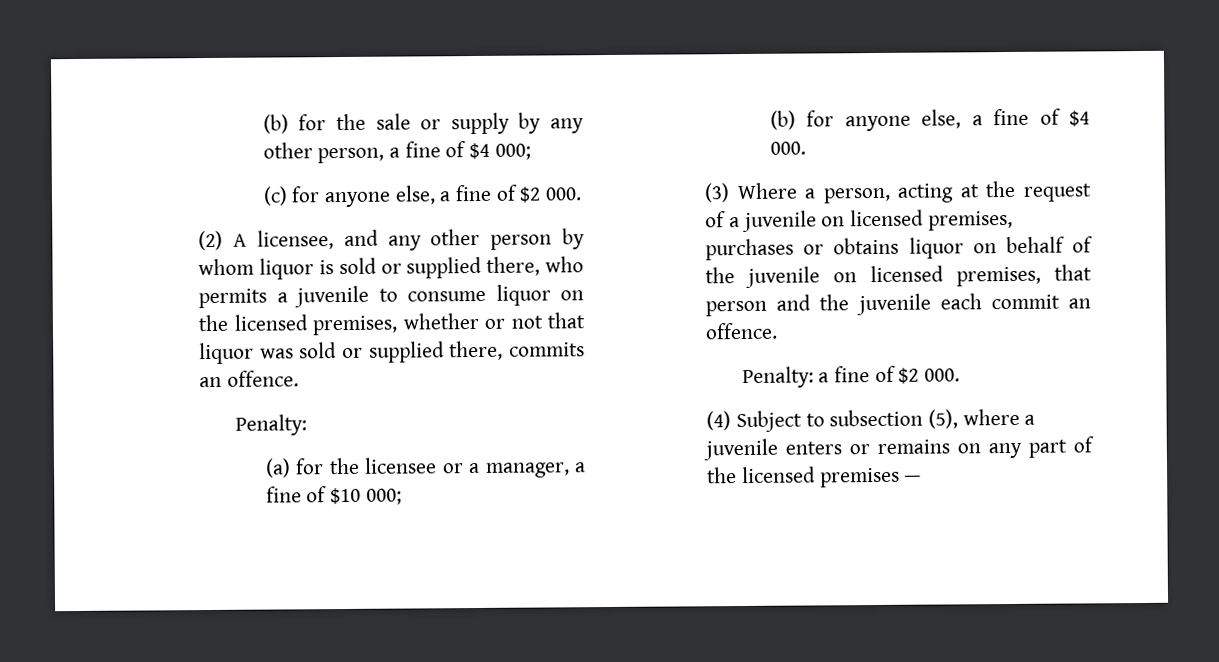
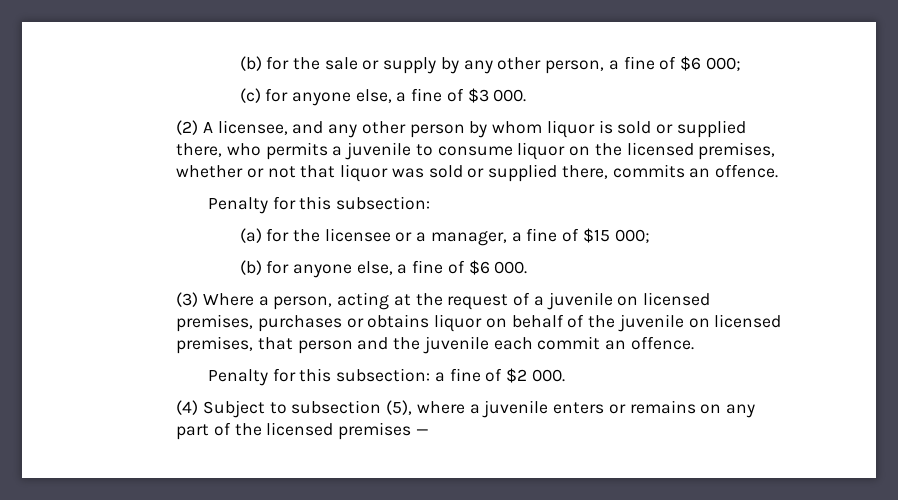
[469,142,491,160] $4 -> [680,56,702,71] $6
[519,186,542,203] $2 -> [467,88,489,103] $3
[234,414,307,436] Penalty: -> [207,196,431,214] Penalty for this subsection:
[330,487,362,505] $10 -> [582,228,610,243] $15
[1069,110,1090,127] $4 -> [468,260,490,275] $6
[741,366,814,389] Penalty: -> [207,368,431,386] Penalty for this subsection:

